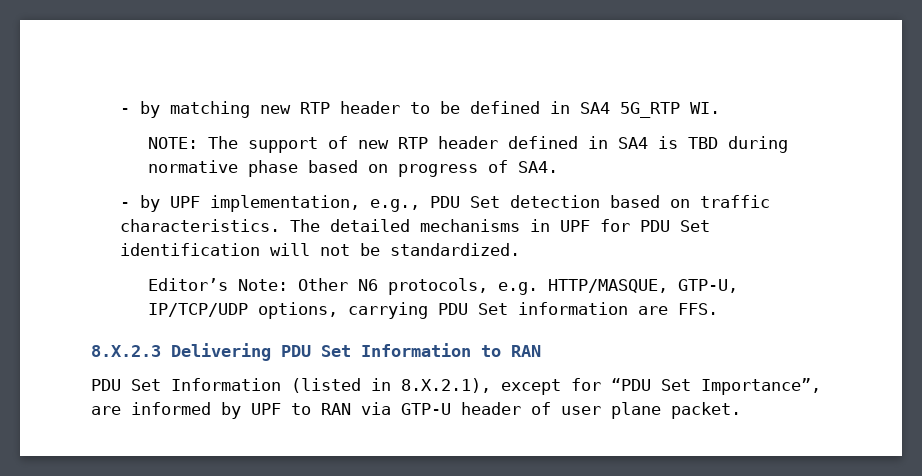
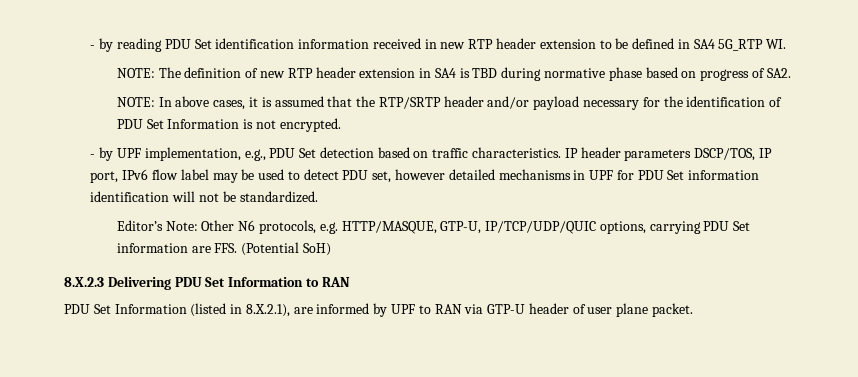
[119,101,400,118] - by matching new RTP header -> [90,38,596,52] - by reading PDU Set identification information received in new RTP header extension
[248,137,319,153] support -> [184,67,242,78] definition
[508,136,579,149] defined -> [359,68,416,78] extension
[518,161,559,173] SA4. -> [766,68,791,78] [116,96,783,110] [116,118,341,132] SA2. // NOTE: In above cases, it is assumed that the RTP/SRTP header and/or payload necessary for the identification of PDU Set Information is not encrypted.
[289,219,320,232] The -> [564,147,772,161] [90,169,446,183] IP header parameters DSCP/TOS, IP port, IPv6 flow label may be used to detect PDU set, however
(710, 226) none -> [688,170,760,180] information
[148,303,249,317] IP/TCP/UDP -> [485,221,597,234] IP/TCP/UDP/QUIC
(719, 309) none -> [241,242,332,256] (Potential SoH)
[501,378,821,395] except for “PDU Set Importance”, -> (290, 310) none

